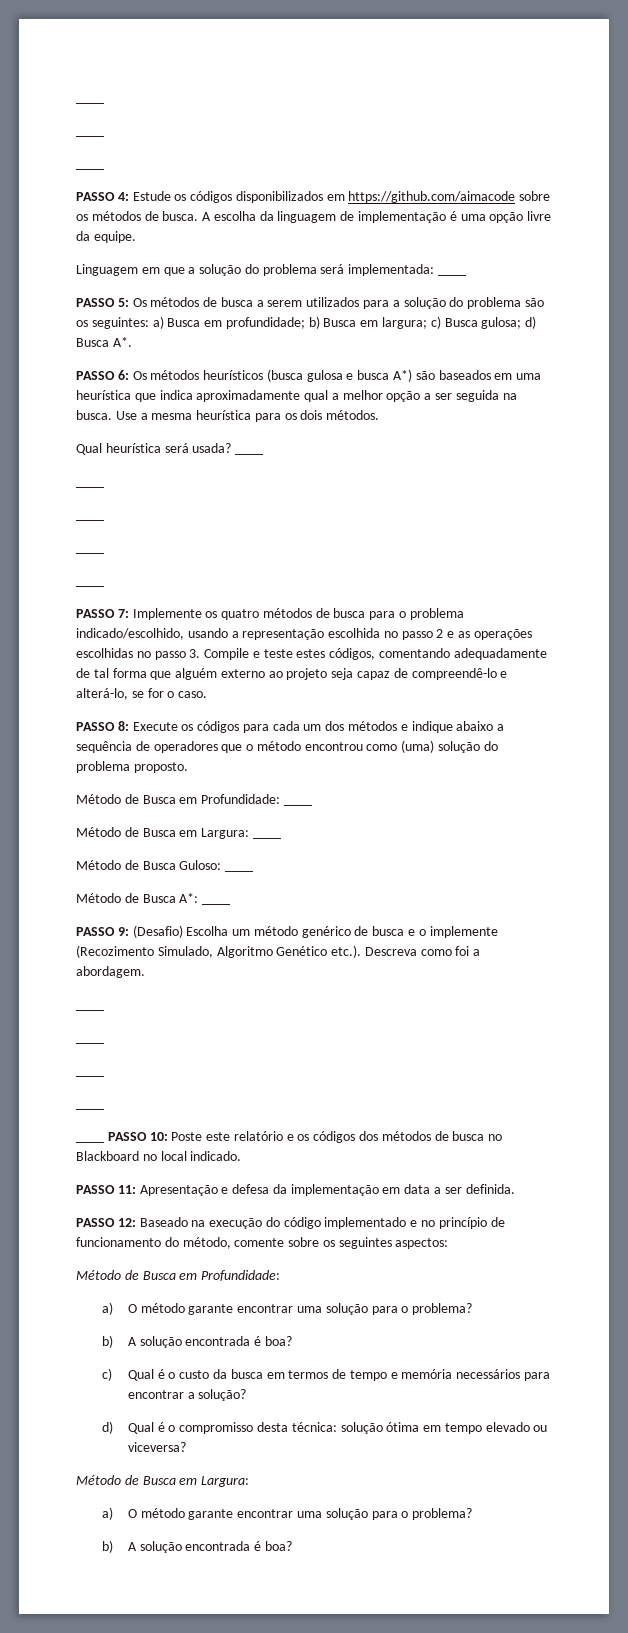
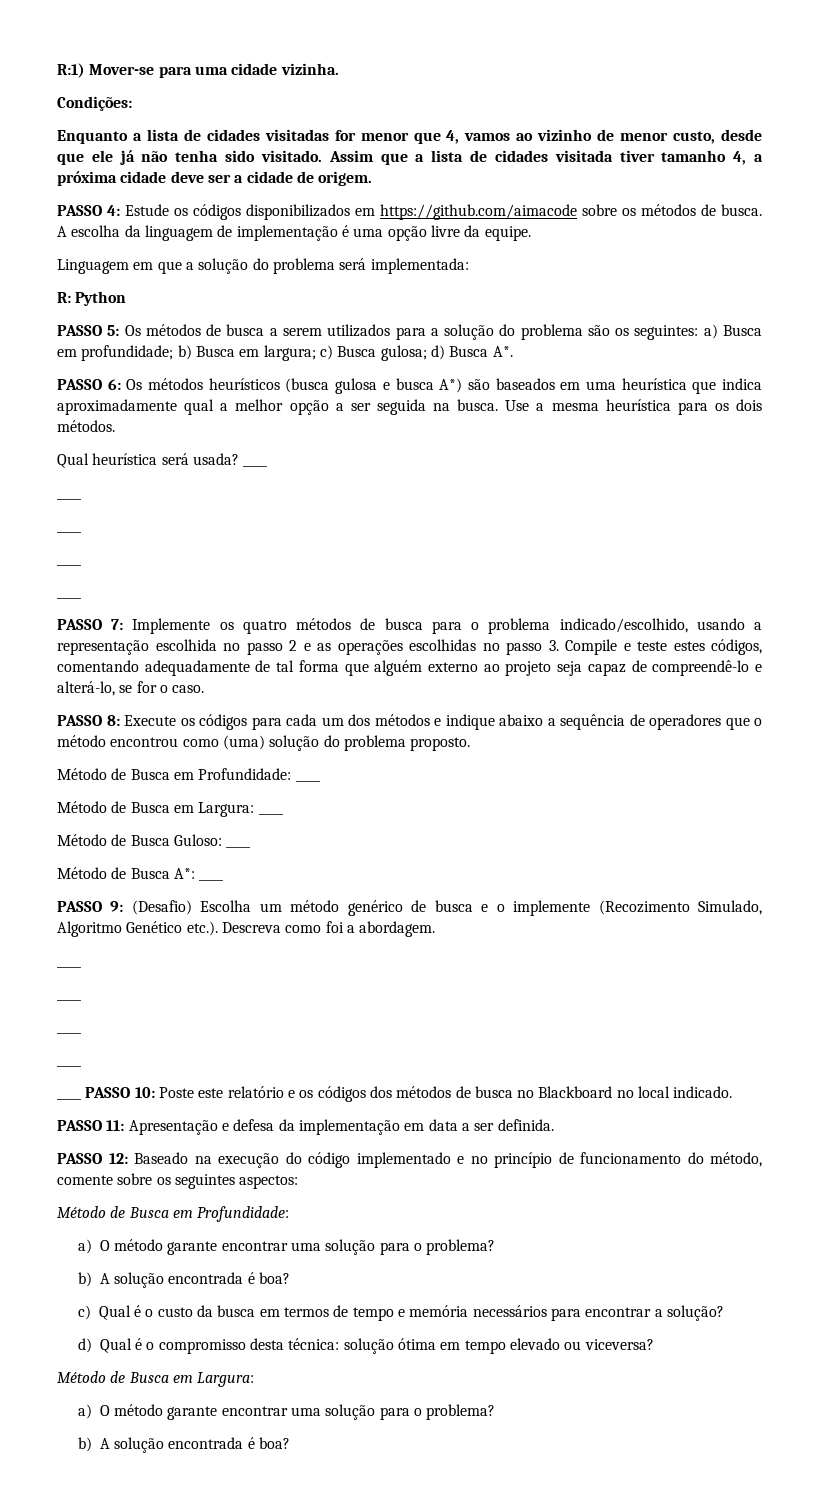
[76,102,104,104] [76,135,104,137] [76,168,104,170] ____ // ____ // ____ -> [57,63,339,78] [57,96,132,111] [57,129,762,144] [57,150,764,165] [57,171,373,186] R:1) Mover-se para uma cidade vizinha. // Condições: // Enquanto a lista de cidades visitadas for menor que 4, vamos ao vizinho de menor custo, desde que ele já não tenha sido visitado. Assim que a lista de cidades visitada tiver tamanho 4, a próxima cidade deve ser a cidade de origem.
[438,274,467,276] ____ -> [57,291,127,306] // R: Python

